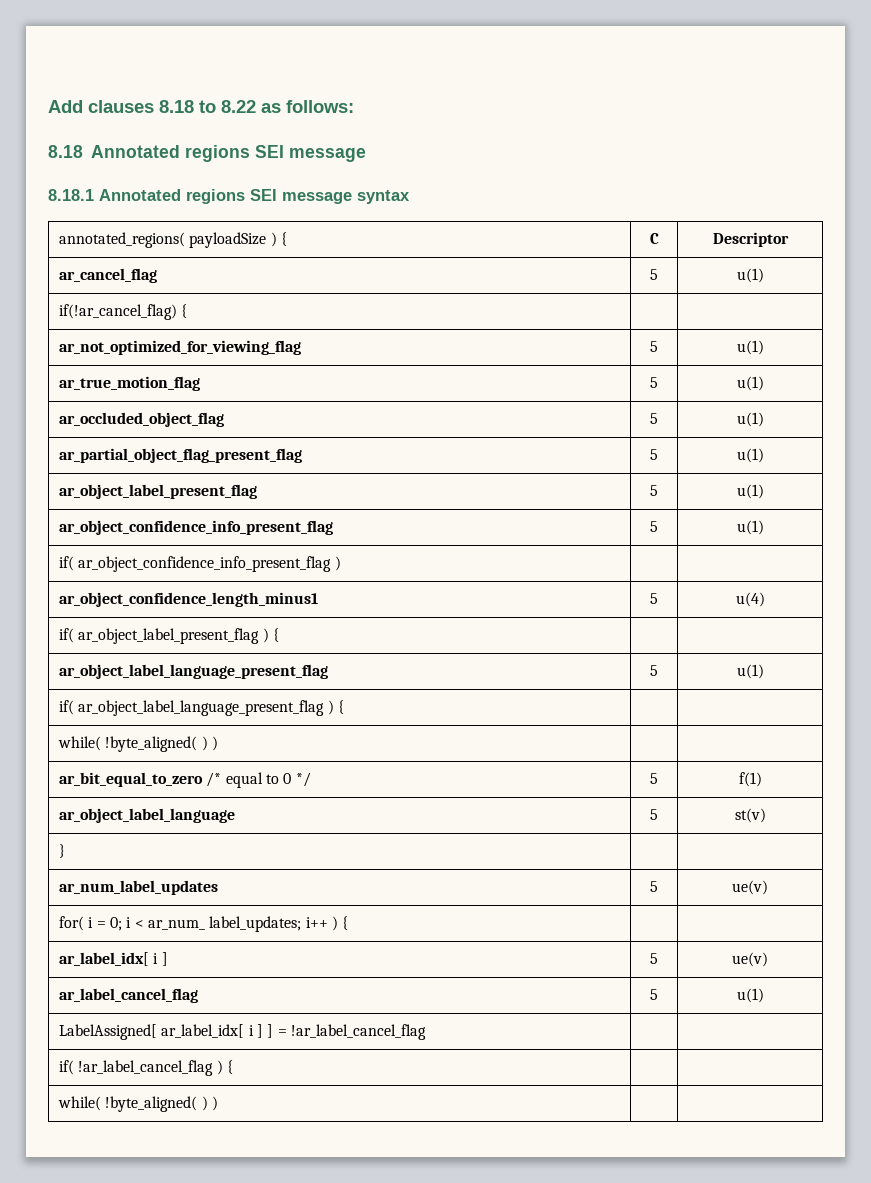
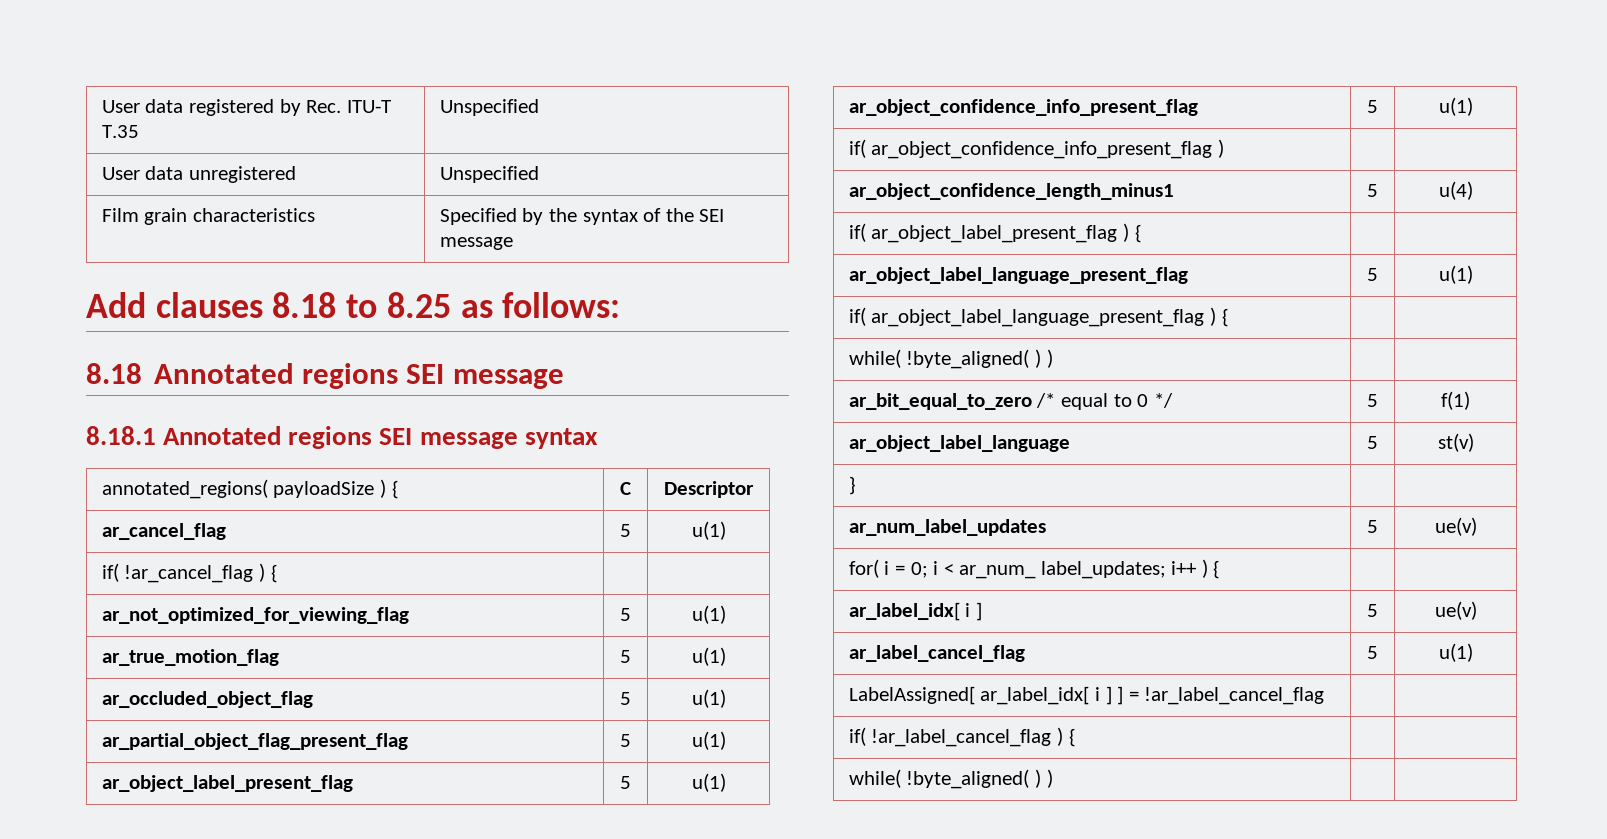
(48, 106) none -> [101,99,391,116] [101,125,139,138] [439,99,539,116] [101,166,297,183] [439,166,539,183] [101,208,316,225] [439,208,725,225] [439,237,513,250] User data registered by Rec. ITU-T T.35 | Unspecified // User data unregistered | Unspecified // Film grain characteristics | Specified by the syntax of the SEI message //
[221,100,256,113] 8.22 -> [386,292,451,318] 8.25
[59,304,178,320] if(!ar_cancel_flag) -> [101,563,266,583] if( !ar_cancel_flag )

